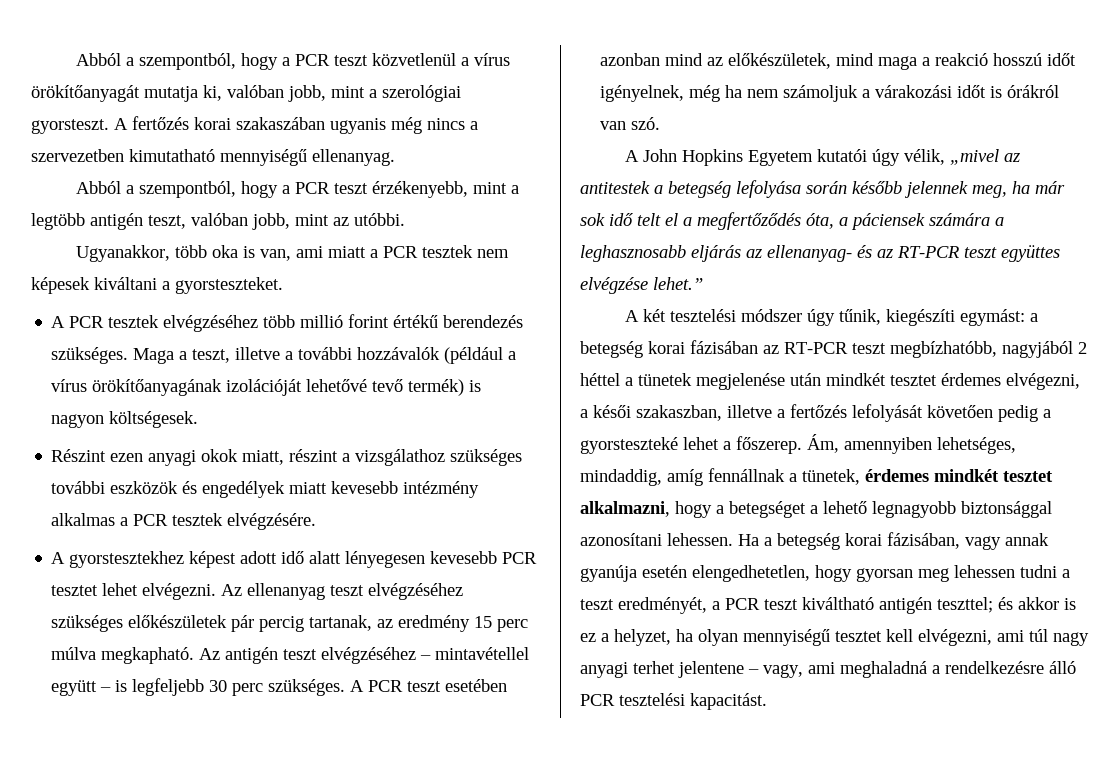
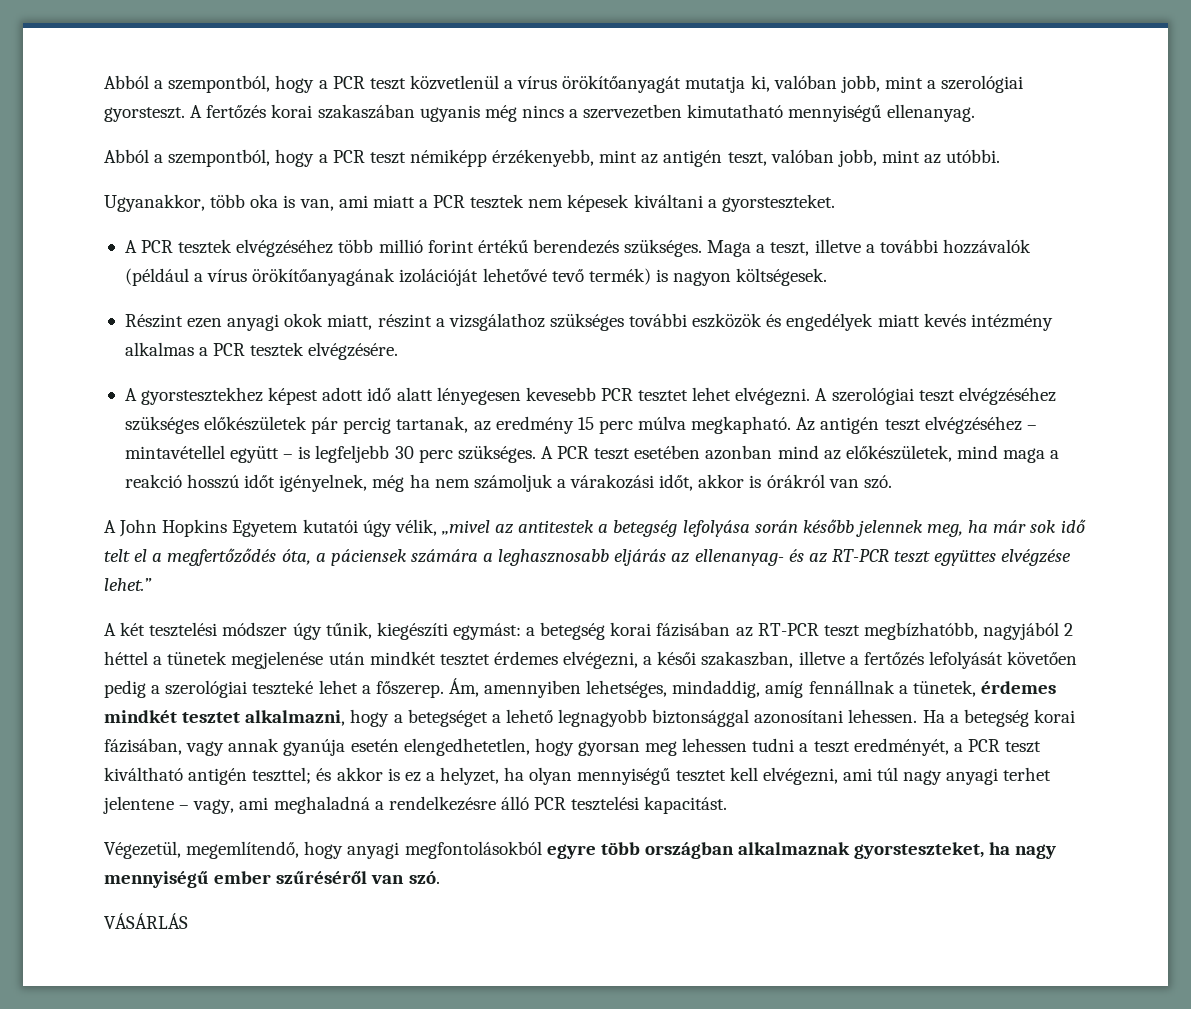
(368, 188) none -> [409,149,487,167] némiképp
[510,185,519,194] [31,213,85,230] a legtöbb -> [641,154,659,164] az
[331,481,399,494] kevesebb -> [923,313,966,327] kevés
[221,583,326,600] Az ellenanyag -> [815,387,914,405] A szerológiai
[957,85,987,98] időt -> [659,474,745,491] időt, akkor
[580,437,678,454] gyorsteszteké -> [165,680,314,698] szerológiai teszteké
(767, 701) none -> [104,841,1057,859] [104,871,440,888] [104,913,188,929] // Végezetül, megemlítendő, hogy anyagi megfontolásokból egyre több országban alkalmaznak gyorsteszteket, ha nagy mennyiségű ember szűréséről van szó. // VÁSÁRLÁS

